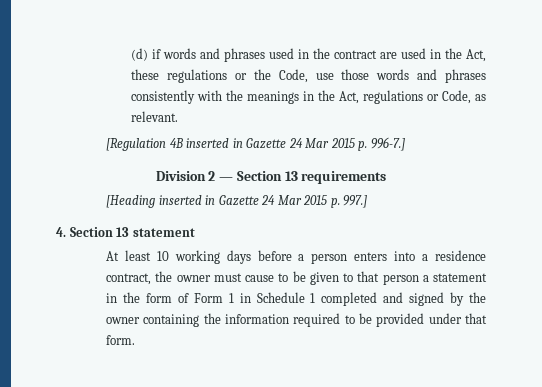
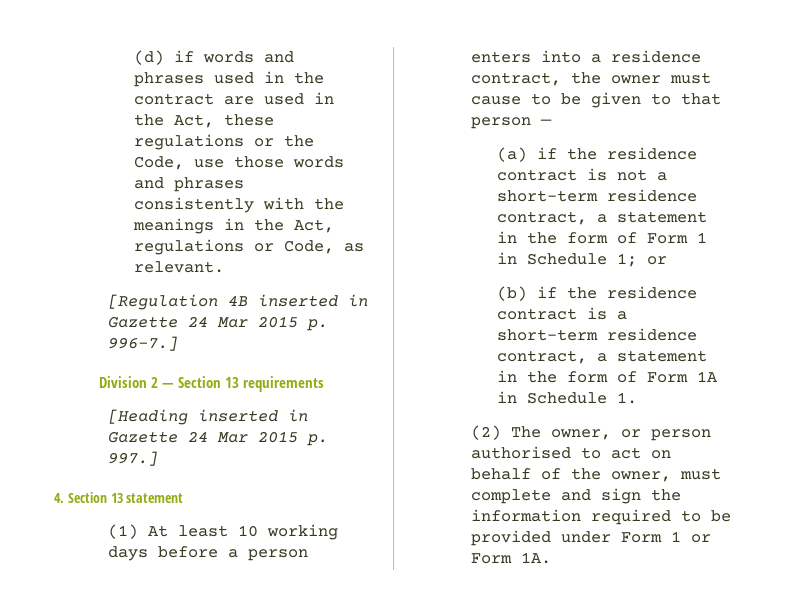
(195, 232) none -> [107,524,138,539] (1)
(419, 279) none -> [539,119,552,125] [497,147,698,162] [497,168,668,181] [497,189,698,202] [497,211,588,225] — // (a) if the residence contract is not a short-term residence contract,
[310,292,487,306] [106,314,200,327] 1 completed and signed by the owner containing -> [617,253,668,267] [497,286,698,301] [497,307,628,320] [497,328,698,341] [497,350,708,364] [497,370,719,383] [497,391,638,404] [470,425,711,441] [470,446,671,459] [470,468,721,482] [470,488,641,504] 1; or // (b) if the residence contract is a short-term residence contract, a statement in the form of Form 1A in Schedule 1. // (2) The owner, or person authorised to act on behalf of the owner, must complete and sign
[464,313,487,324] [106,335,136,345] that form. -> [620,531,711,543] [470,552,551,564] Form 1 or Form 1A.

